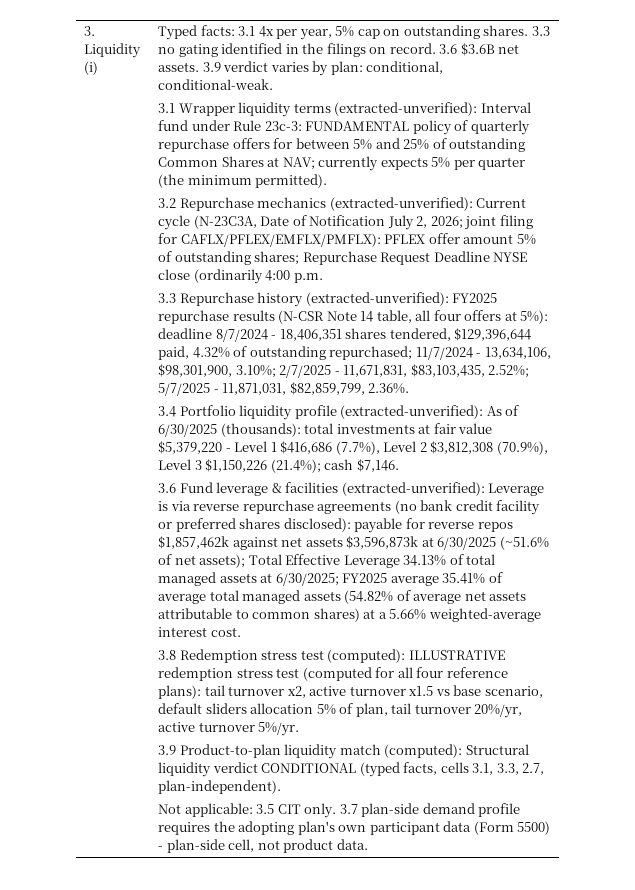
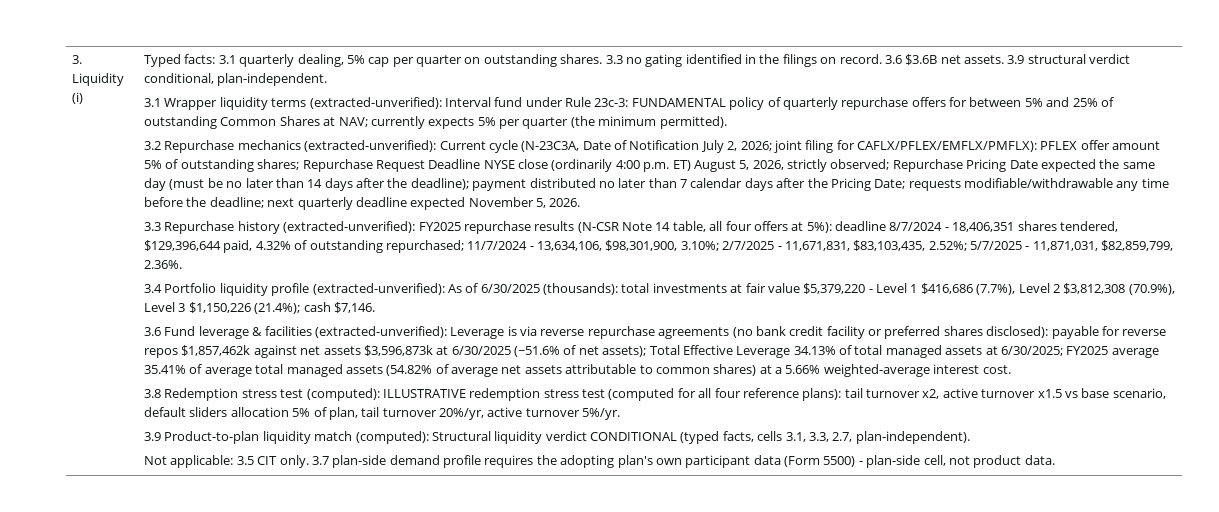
[258,26,380,40] 4x per year, 5% cap -> [239,54,463,67] quarterly dealing, 5% cap per quarter
[223,61,444,76] [158,79,274,90] verdict varies by plan: conditional, conditional-weak. -> [1027,54,1131,64] [144,73,328,86] structural verdict conditional, plan-independent.
(323, 278) none -> [672,159,1155,172] [144,178,1169,191] [144,197,581,210] ET) August 5, 2026, strictly observed; Repurchase Pricing Date expected the same day (must be no later than 14 days after the deadline); payment distributed no later than 7 calendar days after the Pricing Date; requests modifiable/withdrawable any time before the deadline; next quarterly deadline expected November 5, 2026.

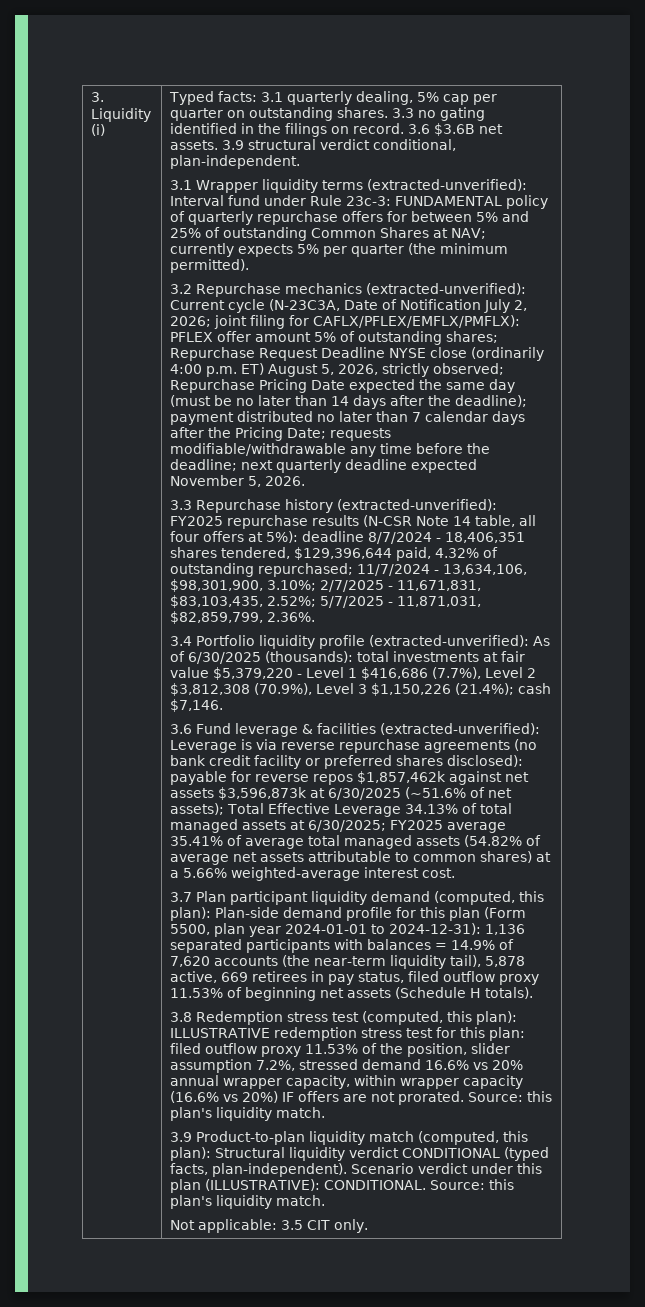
(1011, 369) none -> [170,891,545,905] [170,907,527,921] [170,923,526,937] [170,939,515,953] [170,955,526,969] [170,971,540,985] [170,987,534,1001] // 3.7 Plan participant liquidity demand (computed, this plan): Plan-side demand profile for this plan (Form 5500, plan year 2024-01-01 to 2024-12-31): 1,136 separated participants with balances = 14.9% of 7,620 accounts (the near-term liquidity tail), 5,878 active, 669 retirees in pay status, filed outflow proxy 11.53% of beginning net assets (Schedule H totals).
[306,388,380,401] (computed): -> [362,1011,518,1025] (computed, this plan):
[608,388,1166,401] [144,407,621,420] (computed for all four reference plans): tail turnover x2, active turnover x1.5 vs base scenario, default sliders allocation 5% of plan, tail turnover 20%/yr, active turnover 5%/yr. -> [435,1027,525,1041] [170,1043,511,1057] [170,1059,524,1073] [170,1075,524,1089] [170,1091,553,1105] [170,1107,326,1121] for this plan: filed outflow proxy 11.53% of the position, slider assumption 7.2%, stressed demand 16.6% vs 20% annual wrapper capacity, within wrapper capacity (16.6% vs 20%) IF offers are not prorated. Source: this plan's liquidity match.
[355,431,429,444] (computed): -> [418,1131,529,1145] [170,1147,212,1161] (computed, this plan):
[757,431,970,444] cells 3.1, 3.3, 2.7, plan-independent). -> [212,1163,543,1177] [170,1179,514,1193] [170,1195,326,1209] plan-independent). Scenario verdict under this plan (ILLUSTRATIVE): CONDITIONAL. Source: this plan's liquidity match.
[311,455,1055,468] 3.7 plan-side demand profile requires the adopting plan's own participant data (Form 5500) - plan-side cell, not product data. -> (369, 1226) none

